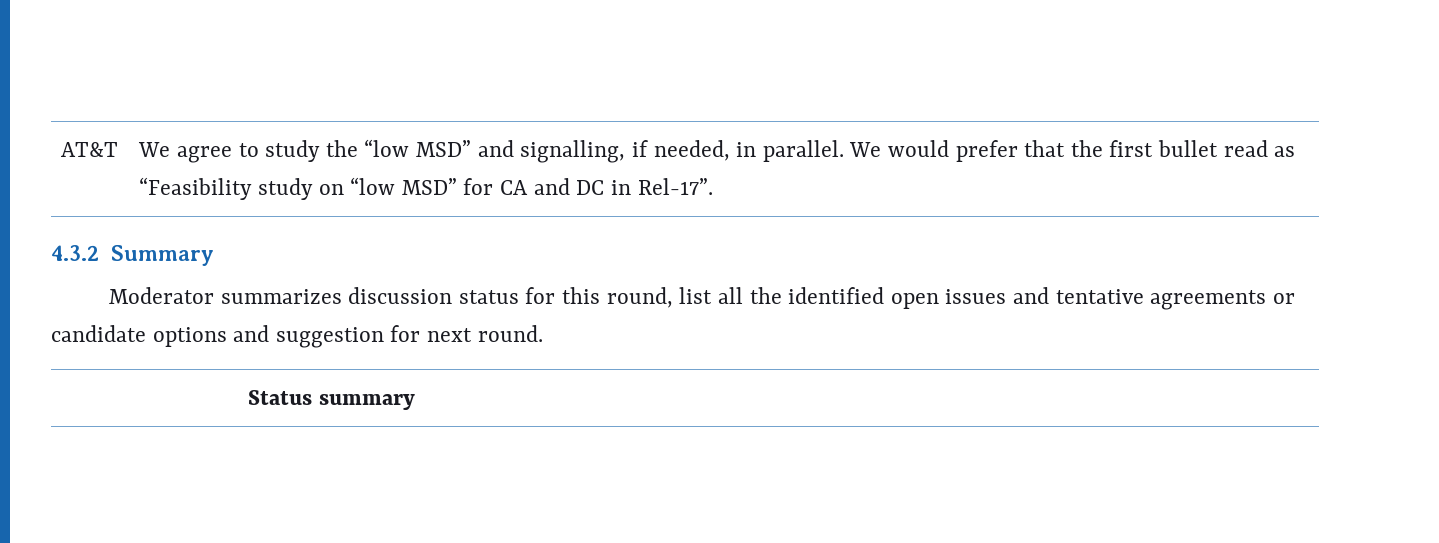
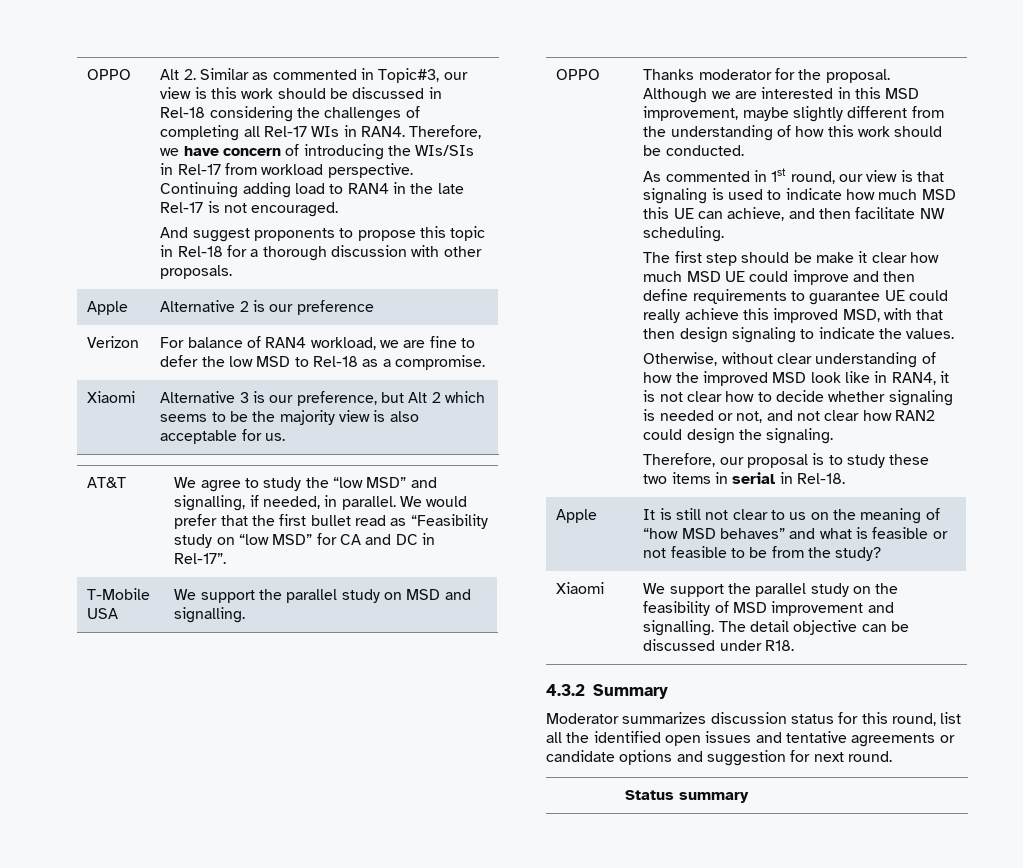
(61, 149) none -> [87,69,132,80] [160,68,468,83] [160,87,442,99] [160,106,420,122] [160,125,482,141] [160,144,475,160] [160,163,413,178] [160,182,464,198] [160,201,339,217] [160,226,486,242] [160,245,482,261] [160,265,233,279] [87,301,129,315] [160,300,374,315] [87,336,140,348] [160,336,475,350] [160,355,485,370] [87,391,136,403] [160,391,485,406] [160,410,419,425] [160,429,286,444] OPPO | Alt 2. Similar as commented in Topic#3, our view is this work should be discussed in Rel-18 considering the challenges of completing all Rel-17 WIs in RAN4. Therefore, we have concern of introducing the WIs/SIs in Rel-17 from workload perspective. Continuing adding load to RAN4 in the late Rel-17 is not encouraged. // And suggest proponents to propose this topic in Rel-18 for a thorough discussion with other proposals. // Apple | Alternative 2 is our preference // Verizon | For balance of RAN4 workload, we are fine to defer the low MSD to Rel-18 as a compromise. // Xiaomi | Alternative 3 is our preference, but Alt 2 which seems to be the majority view is also acceptable for us. //
(713, 186) none -> [87,588,151,600] [87,608,119,619] [174,589,471,603] [174,607,246,623] [556,69,601,80] [643,68,890,83] [643,87,920,103] [643,106,944,122] [643,125,943,141] [643,145,744,156] [643,168,944,184] [643,188,956,204] [643,207,945,221] [643,226,725,242] [643,251,939,266] [643,270,916,285] [643,289,948,305] [643,308,944,323] [643,327,955,343] [643,352,936,368] [643,371,949,386] [643,390,953,406] [643,409,935,423] [643,428,834,444] [643,453,930,468] [643,472,845,484] [556,509,598,523] [643,508,940,524] [643,527,948,539] [643,546,882,561] [556,582,605,594] [643,583,899,597] [643,601,894,616] [643,620,909,636] [643,639,795,651] // T-Mobile USA | We support the parallel study on MSD and signalling. // OPPO | Thanks moderator for the proposal. Although we are interested in this MSD improvement, maybe slightly different from the understanding of how this work should be conducted. // As commented in 1st round, our view is that signaling is used to indicate how much MSD this UE can achieve, and then facilitate NW scheduling. // The first step should be make it clear how much MSD UE could improve and then define requirements to guarantee UE could really achieve this improved MSD, with that then design signaling to indicate the values. // Otherwise, without clear understanding of how the improved MSD look like in RAN4, it is not clear how to decide whether signaling is needed or not, and not clear how RAN2 could design the signaling. // Therefore, our proposal is to study these two items in serial in Rel-18. // Apple | It is still not clear to us on the meaning of “how MSD behaves” and what is feasible or not feasible to be from the study? // Xiaomi | We support the parallel study on the feasibility of MSD improvement and signalling. The detail objective can be discussed under R18.

